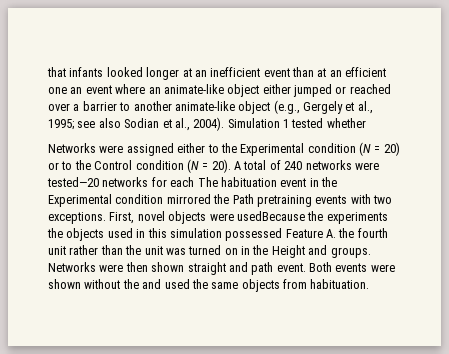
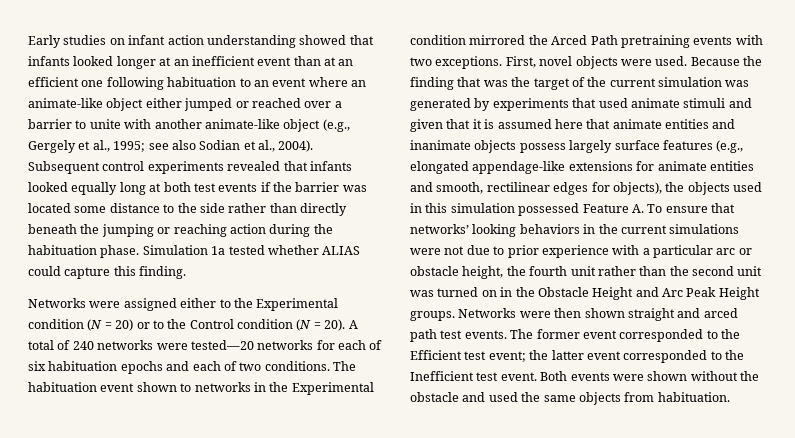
(47, 72) none -> [28,35,347,48] Early studies on infant action understanding showed
(67, 90) none -> [106,77,251,90] following habituation to
(131, 106) none -> [89,119,152,129] unite with
[227,118,366,128] Simulation 1 tested whether -> [28,161,352,174] [28,182,367,195] [28,203,347,216] [28,224,333,237] [28,245,361,258] [28,266,187,279] Subsequent control experiments revealed that infants looked equally long at both test events if the barrier was located some distance to the side rather than directly beneath the jumping or reaching action during the habituation phase. Simulation 1a tested whether ALIAS could capture this finding.
[197,177,307,187] The habituation event -> [369,340,383,350] [28,361,356,374] [28,382,251,392] of six habituation epochs and each of two conditions. The habituation event shown to networks
(230, 199) none -> [551,35,588,45] Arced
[236,211,388,224] usedBecause the experiments -> [655,56,762,66] [410,77,750,90] [410,98,752,111] [410,119,736,132] [410,140,744,153] [410,161,754,174] [410,182,662,195] used. Because the finding that was the target of the current simulation was generated by experiments that used animate stimuli and given that it is assumed here that animate entities and inanimate objects possess largely surface features (e.g., elongated appendage-like extensions for animate entities and smooth, rectilinear edges for objects),
(336, 233) none -> [647,203,735,213] [410,224,740,237] [410,245,752,258] [410,266,504,279] To ensure that networks’ looking behaviors in the current simulations were not due to prior experience with a particular arc or obstacle height,
(142, 250) none -> [692,266,734,276] second
(269, 250) none -> [537,287,589,297] Obstacle
(328, 250) none -> [662,287,760,300] Arc Peak Height
[251,262,274,275] path -> [703,308,738,318] [410,329,740,342] [410,350,744,363] [410,371,499,381] arced path test events. The former event corresponded to the Efficient test event; the latter event corresponded to the Inefficient test
(139, 284) none -> [410,392,459,402] obstacle

